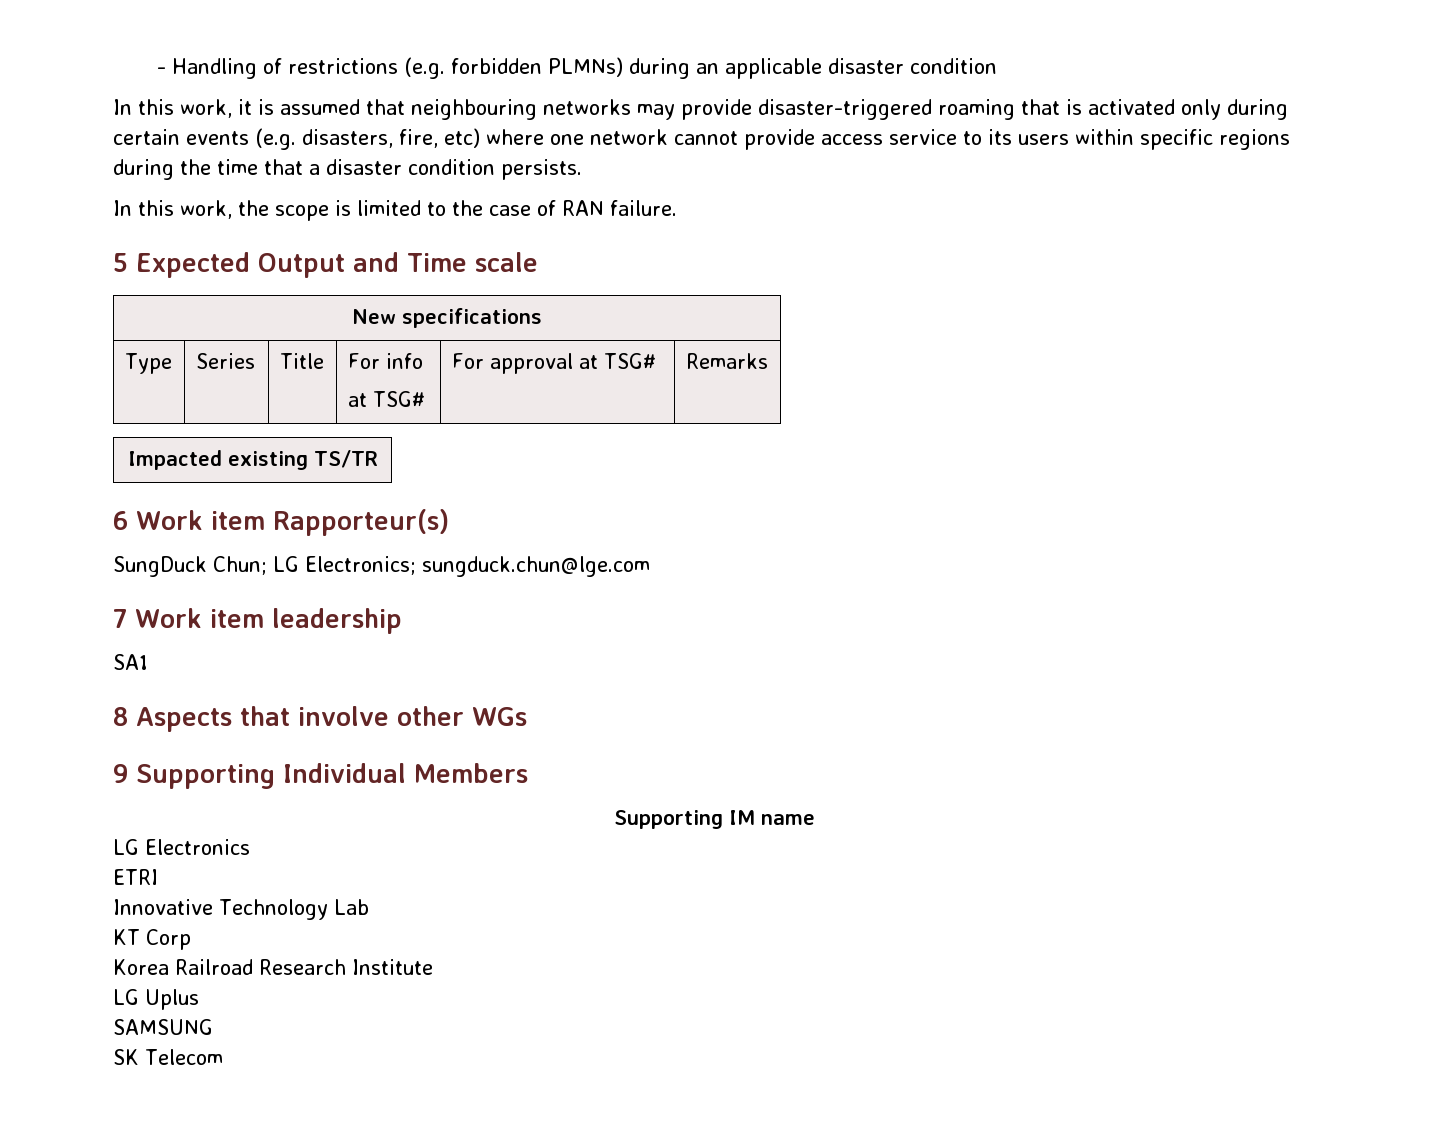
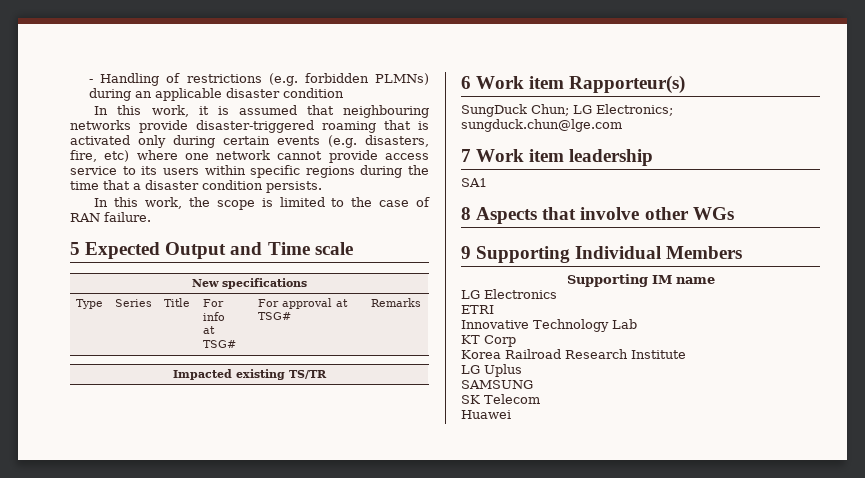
[637,104,675,120] may -> (131, 125) none
(223, 1057) none -> [461,410,511,419] // Huawei

